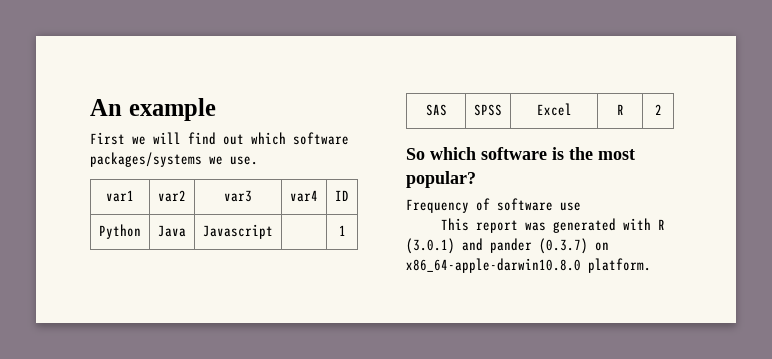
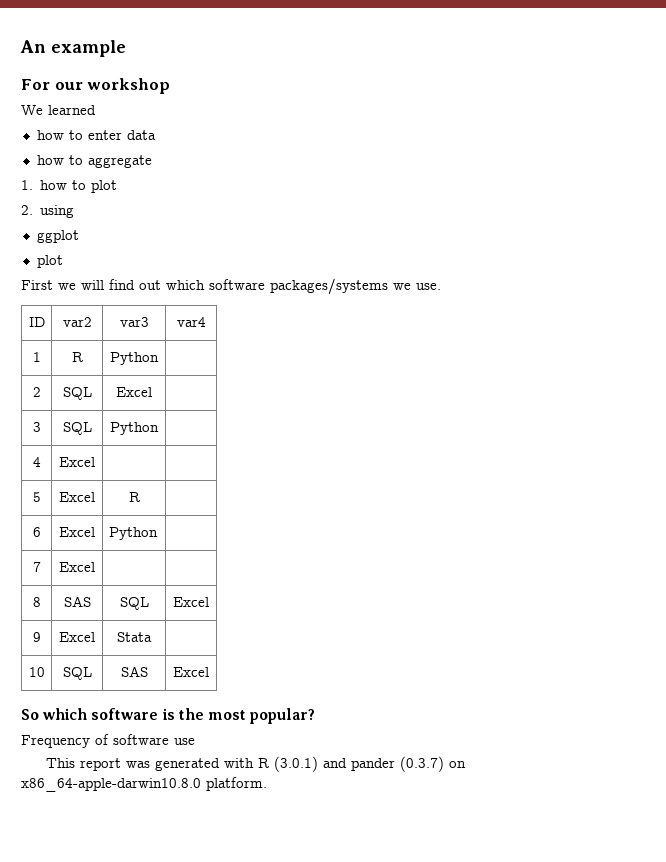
(216, 109) none -> [21,78,171,94] [21,105,96,115] [36,130,156,140] [36,155,152,168] [21,180,118,193] [21,205,75,218] [36,230,79,243] [36,255,63,268] // For our workshop // We learned // how to enter data // how to aggregate // 1. how to plot // 2. using // ggplot // plot
[106,190,134,202] var1 -> [28,317,45,327] ID
[335,190,349,201] [99,224,141,239] [158,225,186,237] [203,224,273,239] [338,225,346,236] [425,104,447,116] [474,104,502,116] [536,103,572,116] [616,104,624,115] [654,104,662,115] | ID // Python | Java | Javascript | | 1 // SAS | SPSS | Excel | R | 2 -> [32,352,41,362] [71,352,83,362] [110,352,159,365] [32,387,41,397] [62,387,92,400] [116,387,152,397] [32,422,41,432] [62,422,92,435] [110,422,159,435] [32,457,41,467] [59,457,95,467] [32,492,41,502] [59,492,95,502] [128,492,140,502] [32,527,41,537] [59,527,95,537] [108,527,158,540] [32,562,41,572] [59,562,95,572] [32,597,41,607] [63,596,91,607] [119,597,149,610] [173,597,209,607] [32,632,41,642] [59,632,95,642] [117,632,152,642] [28,667,45,677] [62,667,92,680] [120,666,148,677] [173,667,209,677] // 1 | R | Python | // 2 | SQL | Excel | // 3 | SQL | Python | // 4 | Excel | | // 5 | Excel | R | // 6 | Excel | Python | // 7 | Excel | | // 8 | SAS | SQL | Excel // 9 | Excel | Stata | // 10 | SQL | SAS | Excel

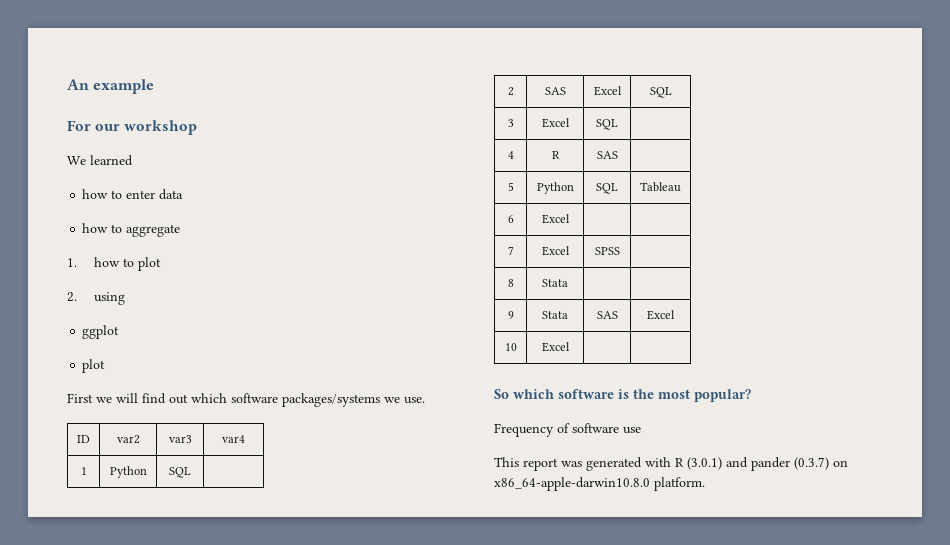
[71,352,83,362] [110,352,159,365] R | Python -> [109,466,147,478] [169,467,191,478] Python | SQL
[62,387,92,400] [116,387,152,397] SQL | Excel | -> [544,87,566,95] [593,86,622,96] [649,87,672,98] SAS | Excel | SQL
[62,422,92,435] [110,422,159,435] | SQL | Python -> [541,118,570,128] [596,119,618,130] | Excel | SQL
[59,457,95,467] Excel | -> [551,151,560,159] [596,151,618,159] R | SAS
[59,492,95,502] [128,492,140,502] Excel | R | -> [536,182,574,194] [596,183,618,194] [640,182,681,192] Python | SQL | Tableau
[108,527,158,540] Python -> (570, 219) none
(95, 567) none -> [594,247,620,255] SPSS
[63,596,91,607] [119,597,149,610] [173,597,209,607] SAS | SQL | Excel -> [542,279,568,287] Stata | |
[59,632,95,642] [117,632,152,642] [28,667,45,677] [62,667,92,680] [120,666,148,677] [173,667,209,677] | Excel | Stata | // 10 | SQL | SAS | Excel -> [542,311,568,319] [596,311,618,319] [647,310,675,320] [504,343,517,351] [541,342,570,352] | Stata | SAS | Excel // 10 | Excel | |

